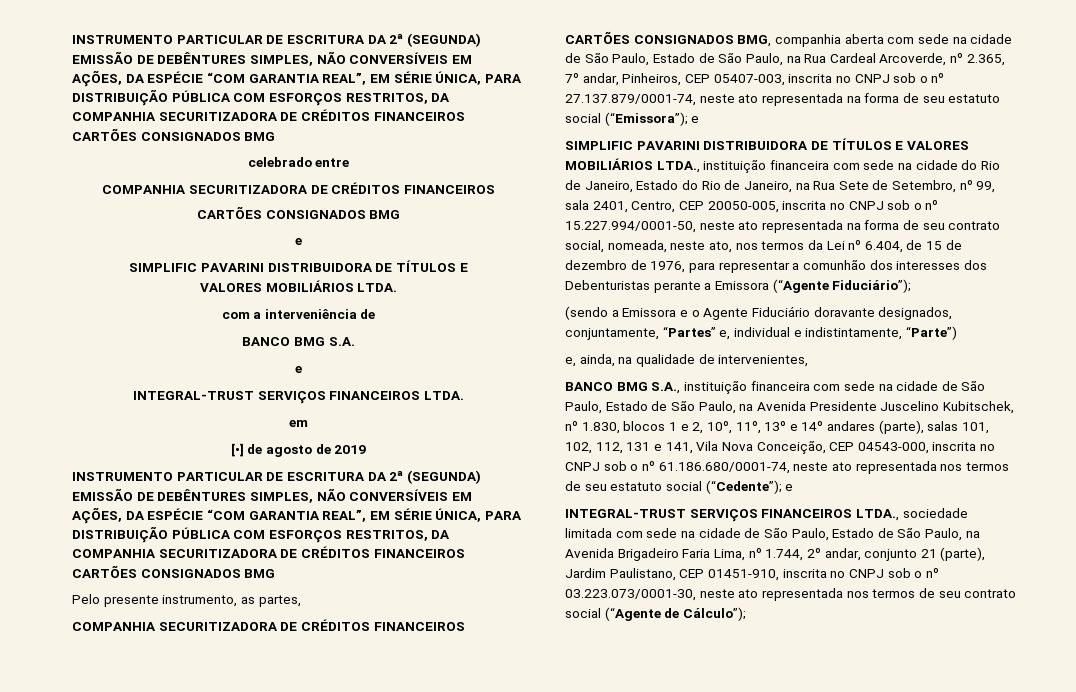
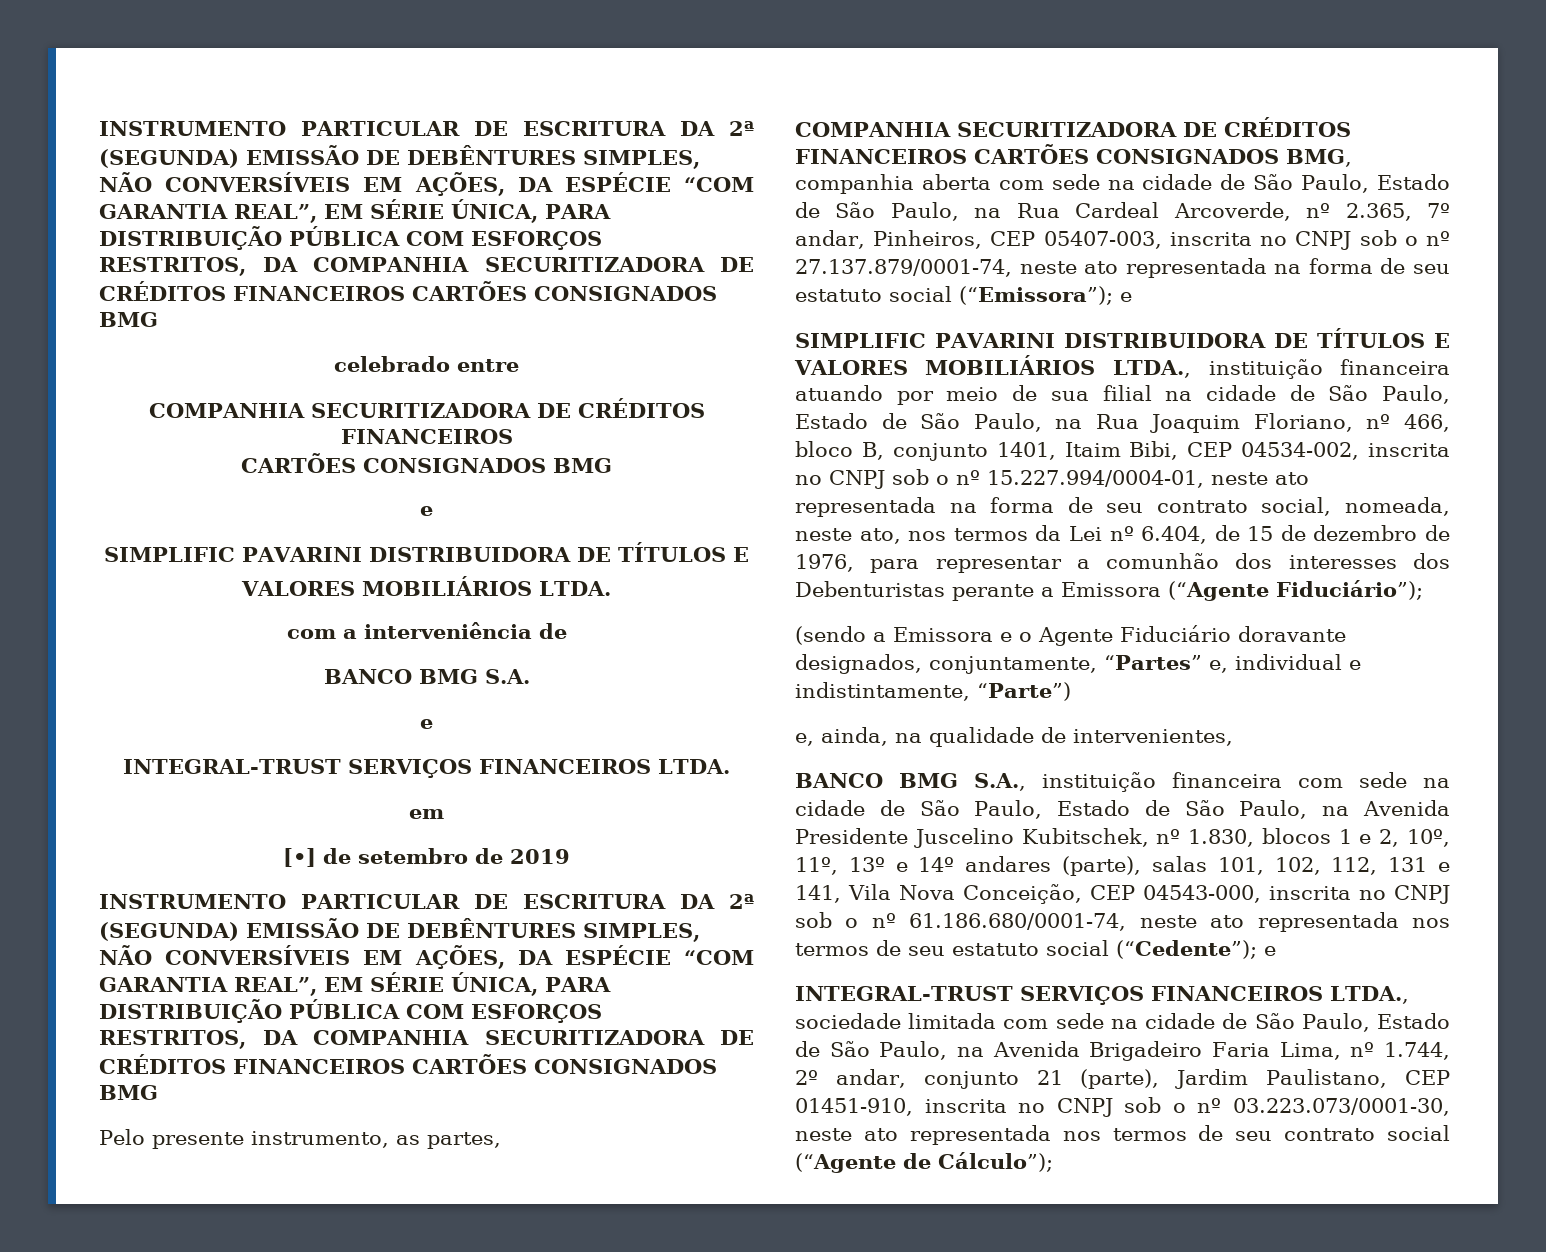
[266,445,312,457] agosto -> [358,848,468,864] setembro
[832,160,1000,170] [565,180,996,193] [565,200,939,213] [565,221,696,233] com sede na cidade do Rio de Janeiro, Estado do Rio de Janeiro, na Rua Sete de Setembro, nº 99, sala 2401, Centro, CEP 20050-005, inscrita no CNPJ sob o nº 15.227.994/0001-50, -> [795,385,1451,405] [795,413,1450,433] [795,441,1450,461] [795,469,1204,489] atuando por meio de sua filial na cidade de São Paulo, Estado de São Paulo, na Rua Joaquim Floriano, nº 466, bloco B, conjunto 1401, Itaim Bibi, CEP 04534-002, inscrita no CNPJ sob o nº 15.227.994/0004-01,

